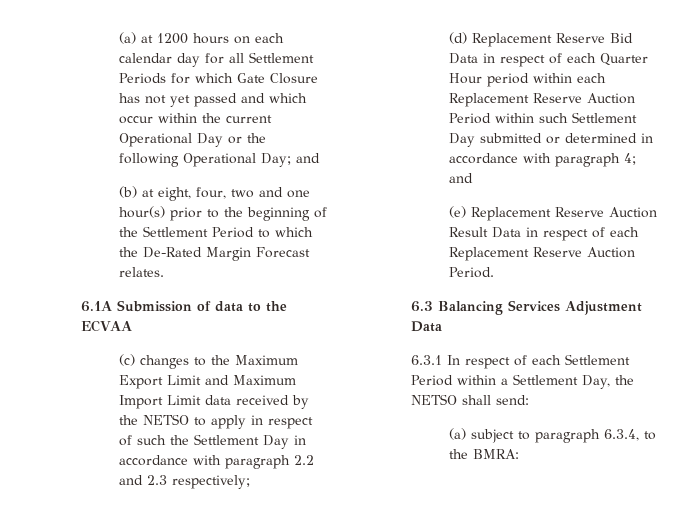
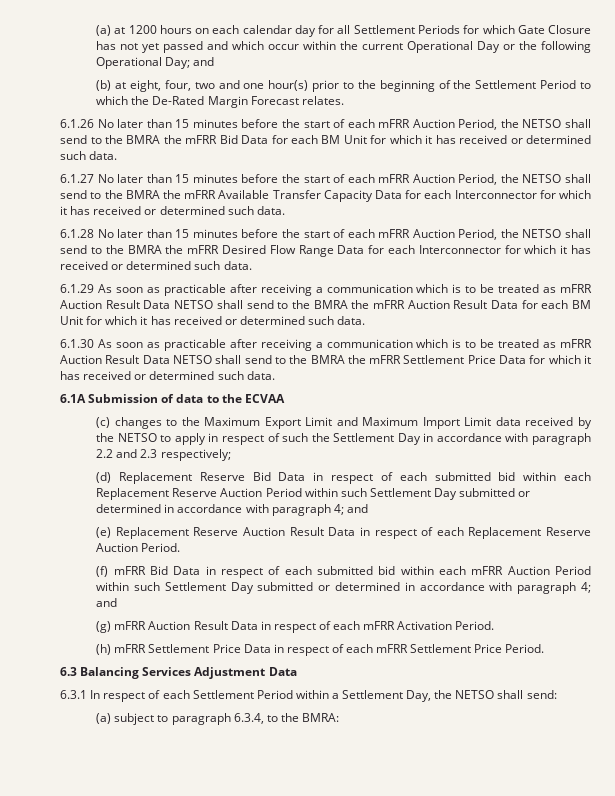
(165, 272) none -> [60,119,591,130] [60,135,592,144] [60,151,118,160] [60,174,591,185] [60,190,591,202] [60,206,285,215] [60,229,591,240] [60,245,591,257] [60,261,252,270] [60,284,592,296] [60,300,591,309] [60,316,366,325] [60,339,592,351] [60,355,591,364] [60,371,275,380] // 6.1.26 No later than 15 minutes before the start of each mFRR Auction Period, the NETSO shall send to the BMRA the mFRR Bid Data for each BM Unit for which it has received or determined such data. // 6.1.27 No later than 15 minutes before the start of each mFRR Auction Period, the NETSO shall send to the BMRA the mFRR Available Transfer Capacity Data for each Interconnector for which it has received or determined such data. // 6.1.28 No later than 15 minutes before the start of each mFRR Auction Period, the NETSO shall send to the BMRA the mFRR Desired Flow Range Data for each Interconnector for which it has received or determined such data. // 6.1.29 As soon as practicable after receiving a communication which is to be treated as mFRR Auction Result Data NETSO shall send to the BMRA the mFRR Auction Result Data for each BM Unit for which it has received or determined such data. // 6.1.30 As soon as practicable after receiving a communication which is to be treated as mFRR Auction Result Data NETSO shall send to the BMRA the mFRR Settlement Price Data for which it has received or determined such data.
[600,53,649,66] [449,73,530,87] Quarter Hour period -> [434,472,516,481] submitted bid
(495, 272) none -> [96,566,591,578] [96,582,591,594] [96,598,118,607] [96,621,495,633] [96,644,545,656] // (f) mFRR Bid Data in respect of each submitted bid within each mFRR Auction Period within such Settlement Day submitted or determined in accordance with paragraph 4; and // (g) mFRR Auction Result Data in respect of each mFRR Activation Period. // (h) mFRR Settlement Price Data in respect of each mFRR Settlement Price Period.

